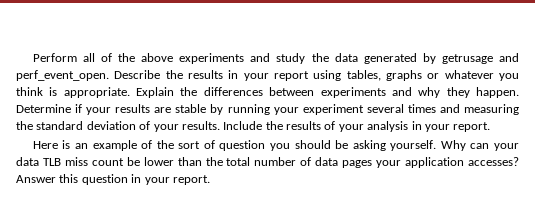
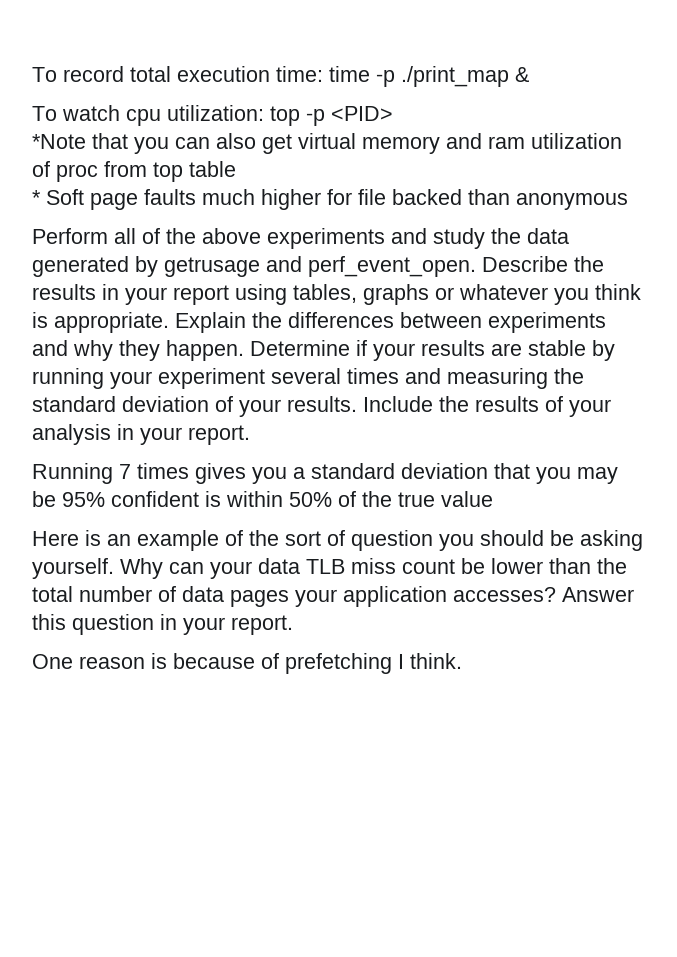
(32, 57) none -> [32,66,529,87] [32,105,393,126] [32,133,622,154] [32,161,236,182] [32,189,628,210] To record total execution time: time -p ./print_map & // To watch cpu utilization: top -p <PID> // *Note that you can also get virtual memory and ram utilization of proc from top table // * Soft page faults much higher for file backed than anonymous //
(491, 127) none -> [32,463,618,484] [32,491,493,507] // Running 7 times gives you a standard deviation that you may be 95% confident is within 50% of the true value
(210, 180) none -> [32,653,462,674] // One reason is because of prefetching I think.

